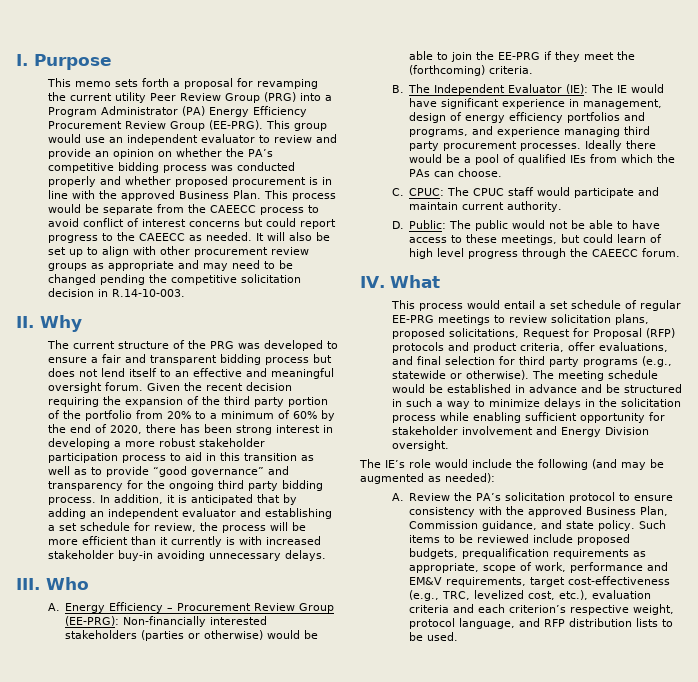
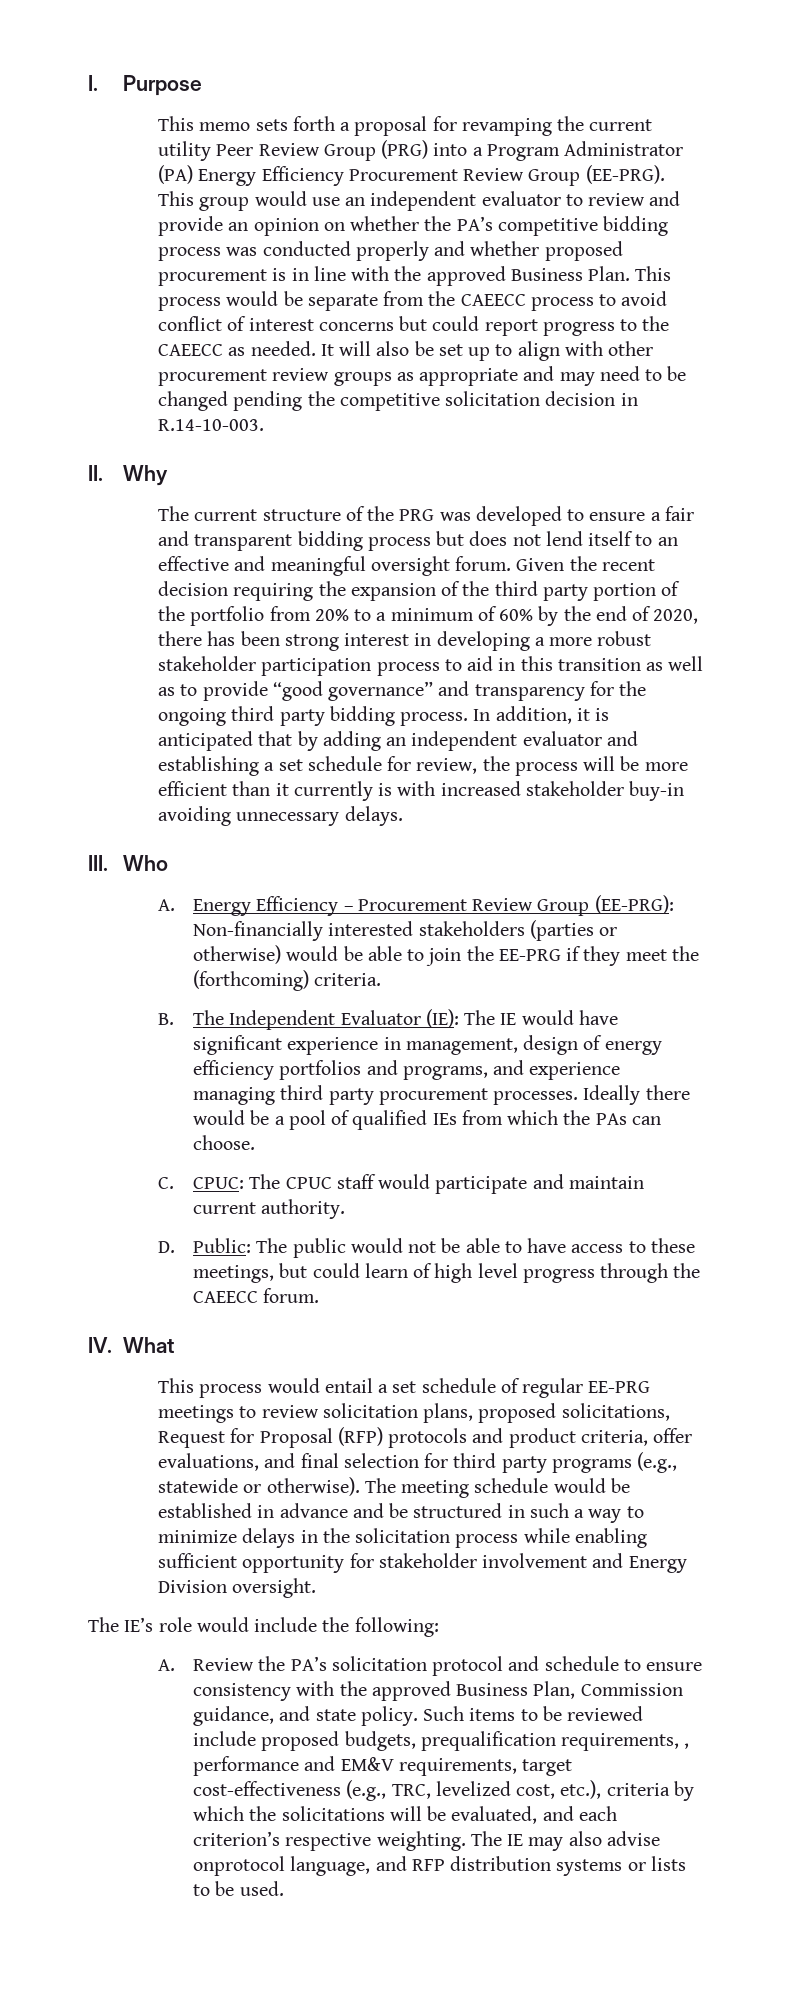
[538,459,664,470] [360,473,495,484] following (and may be augmented as needed): -> [354,1617,439,1637] following:
(616, 497) none -> [508,1656,619,1671] and schedule
[553,549,647,559] [409,562,567,573] requirements as appropriate, scope of work, -> [561,1733,690,1751] requirements, ,
[592,590,652,599] [409,604,675,615] [409,618,456,629] evaluation criteria and each criterion’s respective weight, protocol -> [606,1781,694,1801] [193,1806,617,1824] [193,1831,660,1851] [193,1856,286,1876] criteria by which the solicitations will be evaluated, and each criterion’s respective weighting. The IE may also advise onprotocol
(633, 622) none -> [556,1859,646,1876] systems or

